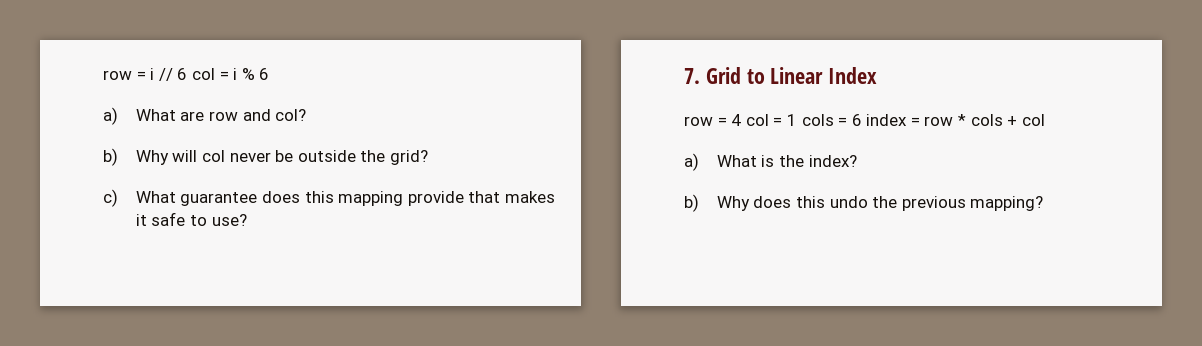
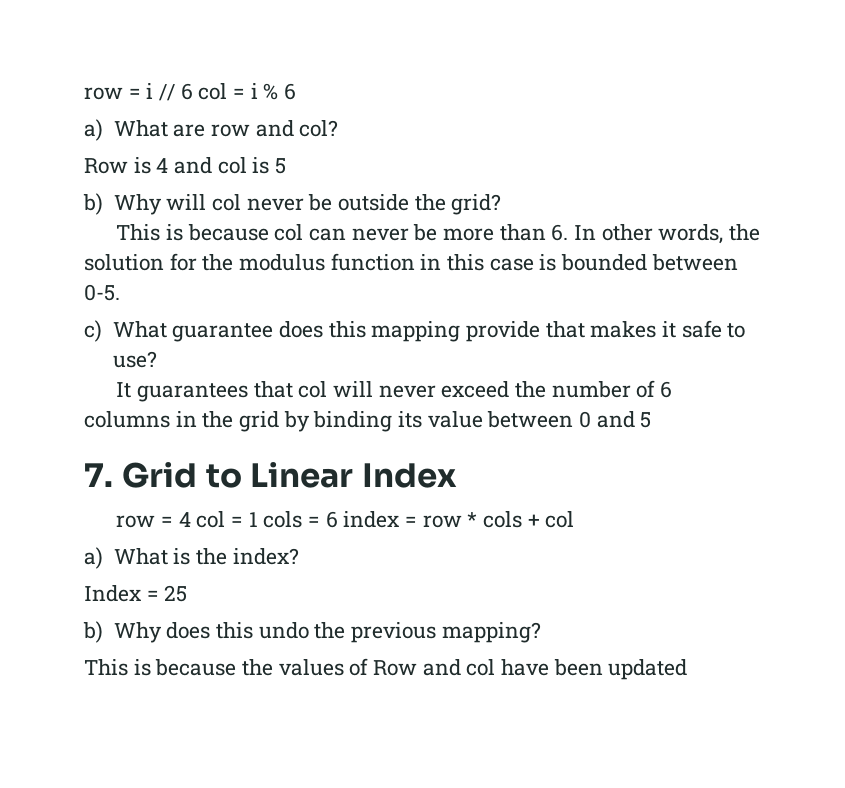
(307, 115) none -> [84,157,287,174] // Row is 4 and col is 5
(428, 157) none -> [116,224,760,244] [84,253,738,271] [84,284,120,301] // This is because col can never be more than 6. In other words, the solution for the modulus function in this case is bounded between 0-5.
(247, 220) none -> [116,380,672,402] [84,411,652,432] // It guarantees that col will never exceed the number of 6 columns in the grid by binding its value between 0 and 5
(857, 161) none -> [84,585,188,602] // Index = 25
(1044, 203) none -> [84,658,688,680] // This is because the values of Row and col have been updated

